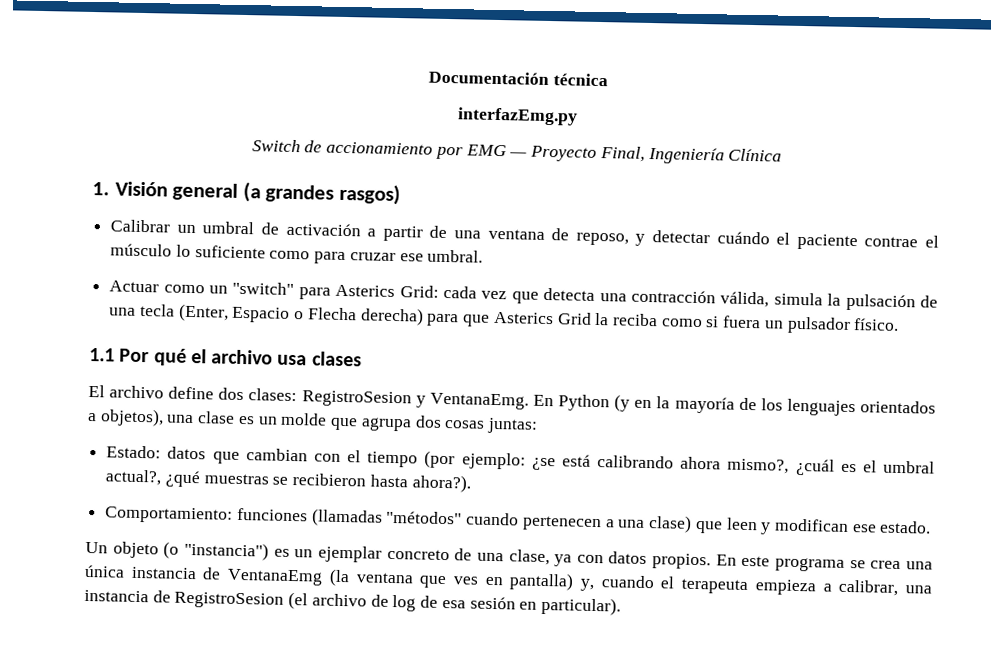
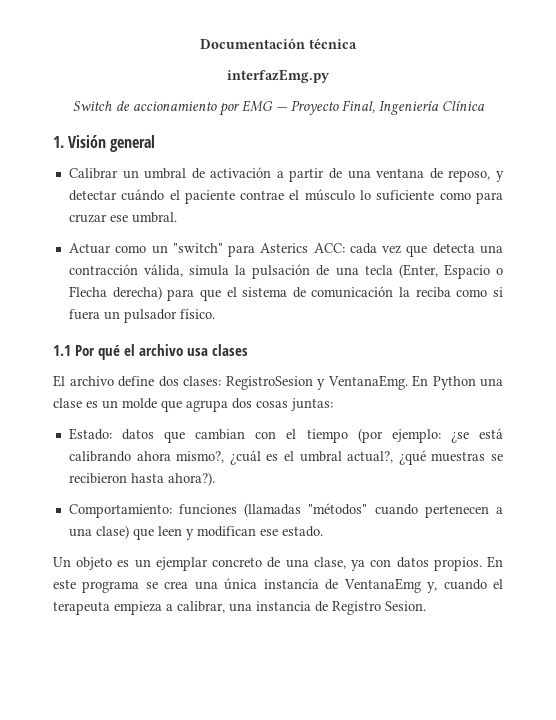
[242,181,401,206] (a grandes rasgos) -> (156, 143) none
[399,285,439,298] Grid: -> [313,243,345,253] ACC:
[493,311,592,325] Asterics Grid -> [226,286,394,298] el sistema de comunicación
[614,394,937,417] [87,408,164,427] (y en la mayoría de los lenguajes orientados a objetos), -> (476, 383) none
[163,541,269,561] (o "instancia") -> (113, 563) none
[328,568,575,591] (la ventana que ves en pantalla) -> (421, 585) none
[174,591,621,616] RegistroSesion (el archivo de log de esa sesión en particular). -> [332,601,426,615] Registro Sesion.

